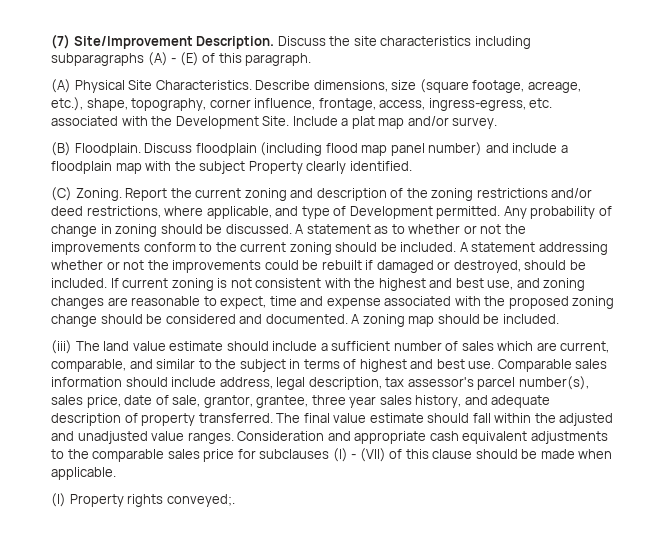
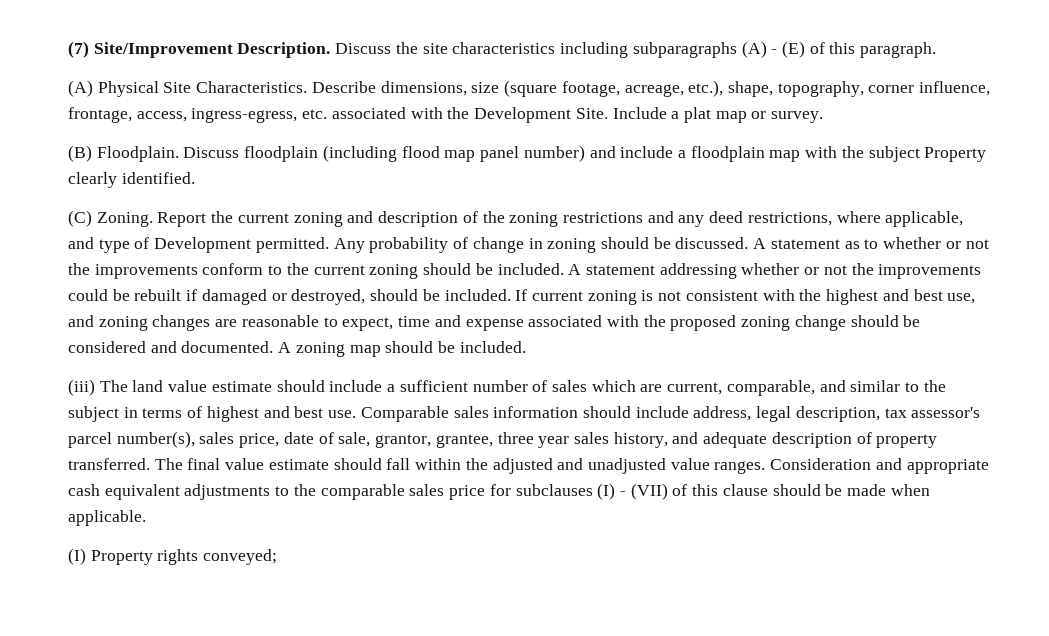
[407,116,449,126] and/or -> [751,111,767,119] or
[551,188,593,198] and/or -> [647,211,705,227] and any
[166,494,235,507] conveyed;. -> [203,549,278,565] conveyed;

